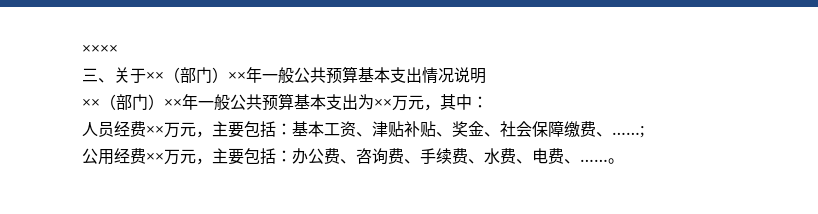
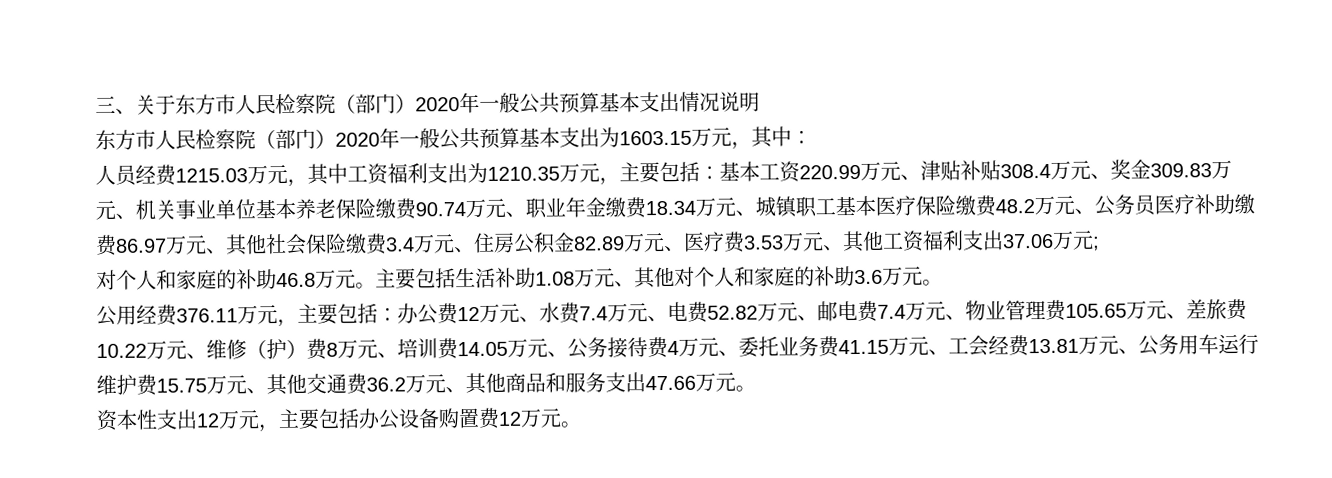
[82,44,118,54] ×××× // -> (95, 104) none
[146,67,246,83] ××（部门）×× -> [175,93,460,115] 东方市人民检察院（部门）2020
[82,94,182,110] ××（部门）×× -> [95,128,380,150] 东方市人民检察院（部门）2020
[374,98,392,108] ×× -> [619,130,692,146] 1603.15
[146,125,164,135] ×× -> [175,162,560,187] 1215.03万元，其中工资福利支出为1210.35
(356, 129) none -> [799,161,901,181] 220.99万元
[436,121,645,138] 、奖金、社会保障缴费、……; -> [1000,159,1232,180] [95,193,1255,220] [95,230,1100,256] [96,266,943,290] 308.4万元、奖金309.83万元、机关事业单位基本养老保险缴费90.74万元、职业年金缴费18.34万元、城镇职工基本医疗保险缴费48.2万元、公务员医疗补助缴费86.97万元、其他社会保险缴费3.4万元、住房公积金82.89万元、医疗费3.53万元、其他工资福利支出37.06万元; // 对个人和家庭的补助46.8万元。主要包括生活补助1.08万元、其他对个人和家庭的补助3.6万元。
[146,152,164,162] ×× -> [176,308,238,323] 376.11
[340,148,608,165] 、咨询费、手续费、水费、电费、…… -> [457,298,1248,324] [96,333,1259,360] [96,372,756,396] [96,407,561,433] 12万元、水费7.4万元、电费52.82万元、邮电费7.4万元、物业管理费105.65万元、差旅费10.22万元、维修（护）费8万元、培训费14.05万元、公务接待费4万元、委托业务费41.15万元、工会经费13.81万元、公务用车运行维护费15.75万元、其他交通费36.2万元、其他商品和服务支出47.66万元。 // 资本性支出12万元，主要包括办公设备购置费12万元

